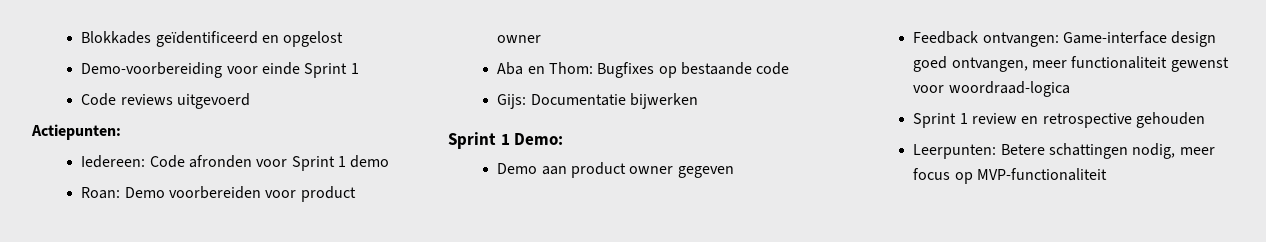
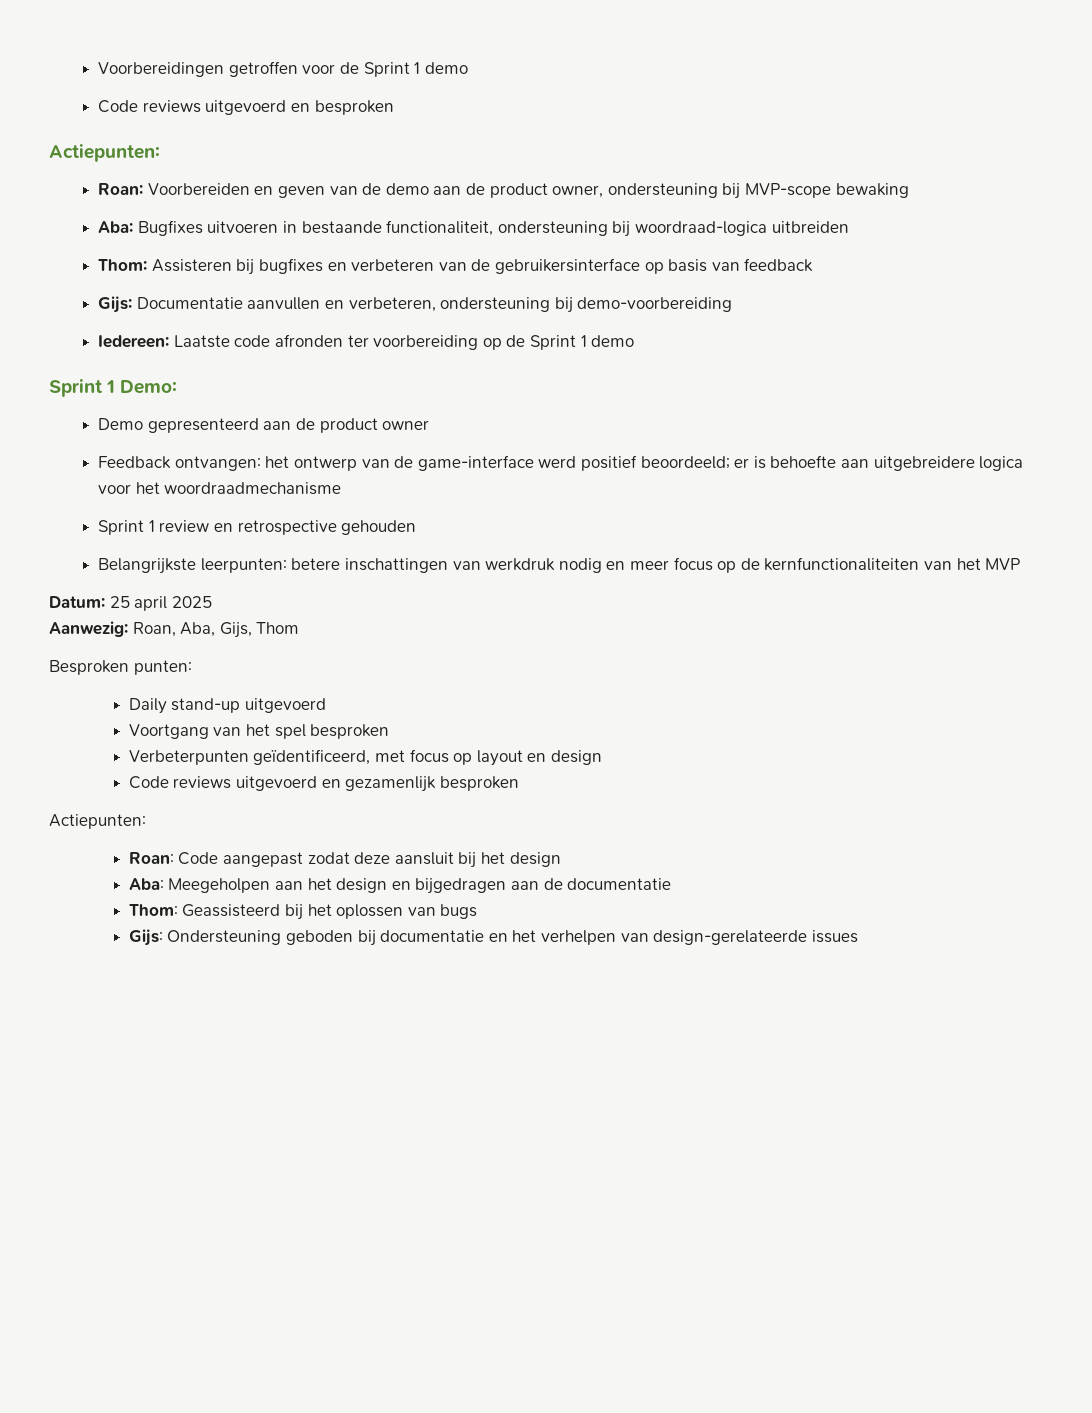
[81,31,344,47] [81,62,359,78] [81,93,251,109] [31,124,121,140] [81,155,390,171] [81,186,356,202] [497,35,542,43] [497,62,790,78] [497,93,699,109] Blokkades geïdentificeerd en opgelost // Demo-voorbereiding voor einde Sprint 1 // Code reviews uitgevoerd // Actiepunten: // Iedereen: Code afronden voor Sprint 1 demo // Roan: Demo voorbereiden voor product owner // Aba en Thom: Bugfixes op bestaande code // Gijs: Documentatie bijwerken -> [98,61,468,77] [98,100,394,115] [49,144,160,162] [98,183,909,199] [98,220,849,237] [98,258,814,275] [98,296,733,313] [98,334,635,350] Voorbereidingen getroffen voor de Sprint 1 demo // Code reviews uitgevoerd en besproken // Actiepunten: // Roan: Voorbereiden en geven van de demo aan de product owner, ondersteuning bij MVP-scope bewaking // Aba: Bugfixes uitvoeren in bestaande functionaliteit, ondersteuning bij woordraad-logica uitbreiden // Thom: Assisteren bij bugfixes en verbeteren van de gebruikersinterface op basis van feedback // Gijs: Documentatie aanvullen en verbeteren, ondersteuning bij demo-voorbereiding // Iedereen: Laatste code afronden ter voorbereiding op de Sprint 1 demo
[541,162,734,178] aan product owner gegeven -> [147,418,430,433] gepresenteerd aan de product owner
[1063,31,1217,47] [913,56,1229,72] [913,81,1070,97] Game-interface design goed ontvangen, meer functionaliteit gewenst voor woordraad-logica -> [265,455,1024,471] [98,482,342,495] het ontwerp van de game-interface werd positief beoordeeld; er is behoefte aan uitgebreidere logica voor het woordraadmechanisme
[913,143,1215,159] [913,168,1108,184] Leerpunten: Betere schattingen nodig, meer focus op MVP-functionaliteit -> [98,557,1021,574] [49,596,212,611] [49,621,300,638] [49,660,192,675] [128,698,327,714] [128,724,390,739] [128,749,603,766] [128,776,519,792] [49,814,146,829] [128,852,561,868] [128,878,672,894] [128,904,478,920] [128,929,858,946] Belangrijkste leerpunten: betere inschattingen van werkdruk nodig en meer focus op de kernfunctionaliteiten van het MVP // Datum: 25 april 2025 // Aanwezig: Roan, Aba, Gijs, Thom // Besproken punten: // Daily stand-up uitgevoerd // Voortgang van het spel besproken // Verbeterpunten geïdentificeerd, met focus op layout en design // Code reviews uitgevoerd en gezamenlijk besproken // Actiepunten: // Roan: Code aangepast zodat deze aansluit bij het design // Aba: Meegeholpen aan het design en bijgedragen aan de documentatie // Thom: Geassisteerd bij het oplossen van bugs // Gijs: Ondersteuning geboden bij documentatie en het verhelpen van design-gerelateerde issues

